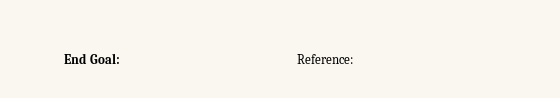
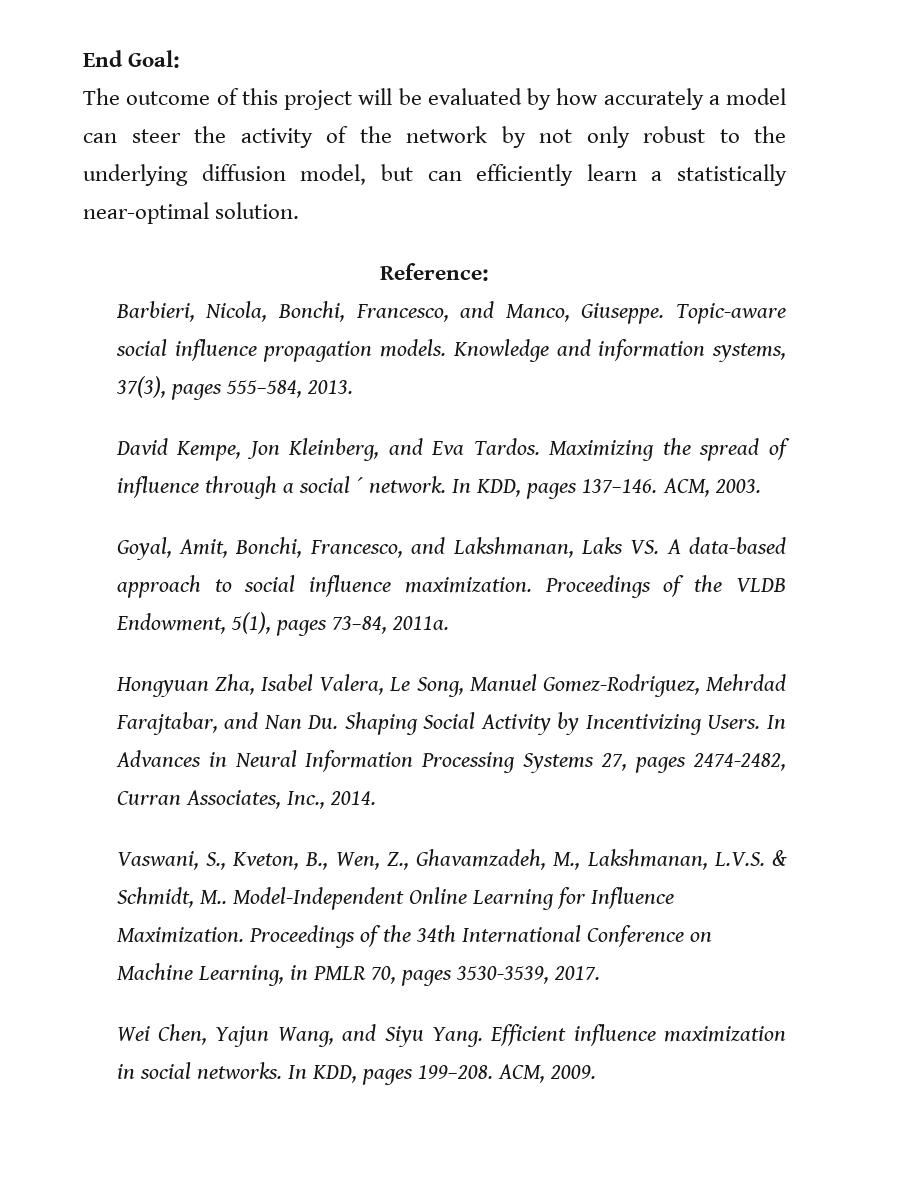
[297,54,353,64] Reference: -> [83,88,786,110] [83,126,786,148] [83,164,787,186] [83,202,300,224] [380,263,489,281] [115,301,787,324] [115,339,786,362] [115,376,353,400] [115,438,790,461] [116,476,761,499] [116,537,786,560] [116,575,786,598] [115,612,450,636] [115,674,786,697] [115,712,786,735] [115,750,786,773] [116,790,376,809] [116,849,787,870] [116,887,675,910] [116,925,713,948] [116,963,601,986] [116,1024,786,1047] [116,1062,597,1085] The outcome of this project will be evaluated by how accurately a model can steer the activity of the network by not only robust to the underlying diffusion model, but can efficiently learn a statistically near-optimal solution. // Reference: // Barbieri, Nicola, Bonchi, Francesco, and Manco, Giuseppe. Topic-aware social influence propagation models. Knowledge and information systems, 37(3), pages 555–584, 2013. // David Kempe, Jon Kleinberg, and Eva Tardos. Maximizing the spread of influence through a social ´ network. In KDD, pages 137–146. ACM, 2003. // Goyal, Amit, Bonchi, Francesco, and Lakshmanan, Laks VS. A data-based approach to social influence maximization. Proceedings of the VLDB Endowment, 5(1), pages 73–84, 2011a. // Hongyuan Zha, Isabel Valera, Le Song, Manuel Gomez-Rodriguez, Mehrdad Farajtabar, and Nan Du. Shaping Social Activity by Incentivizing Users. In Advances in Neural Information Processing Systems 27, pages 2474-2482, Curran Associates, Inc., 2014. // Vaswani, S., Kveton, B., Wen, Z., Ghavamzadeh, M., Lakshmanan, L.V.S. & Schmidt, M.. Model-Independent Online Learning for Influence Maximization. Proceedings of the 34th International Conference on Machine Learning, in PMLR 70, pages 3530-3539, 2017. // Wei Chen, Yajun Wang, and Siyu Yang. Efficient influence maximization in social networks. In KDD, pages 199–208. ACM, 2009.

